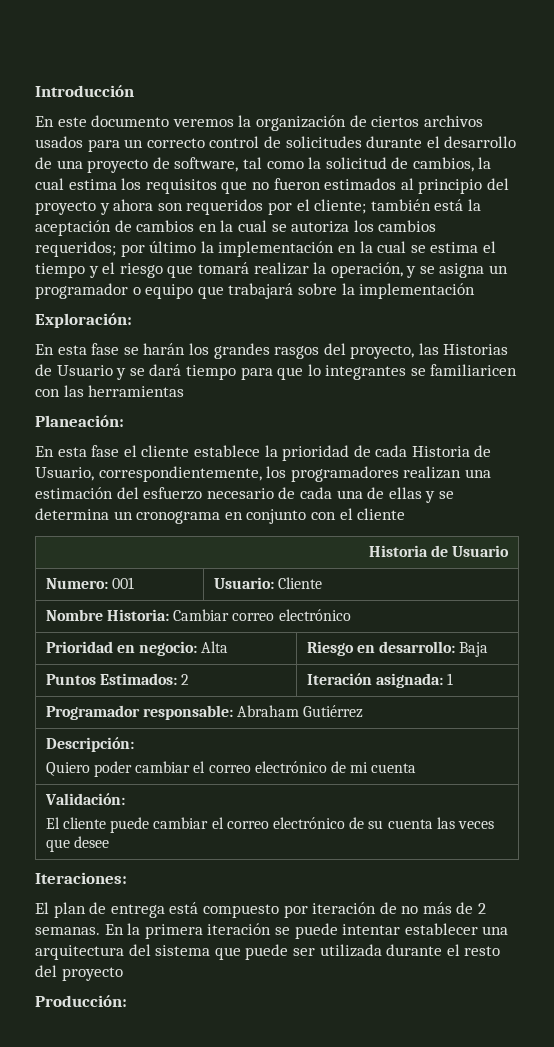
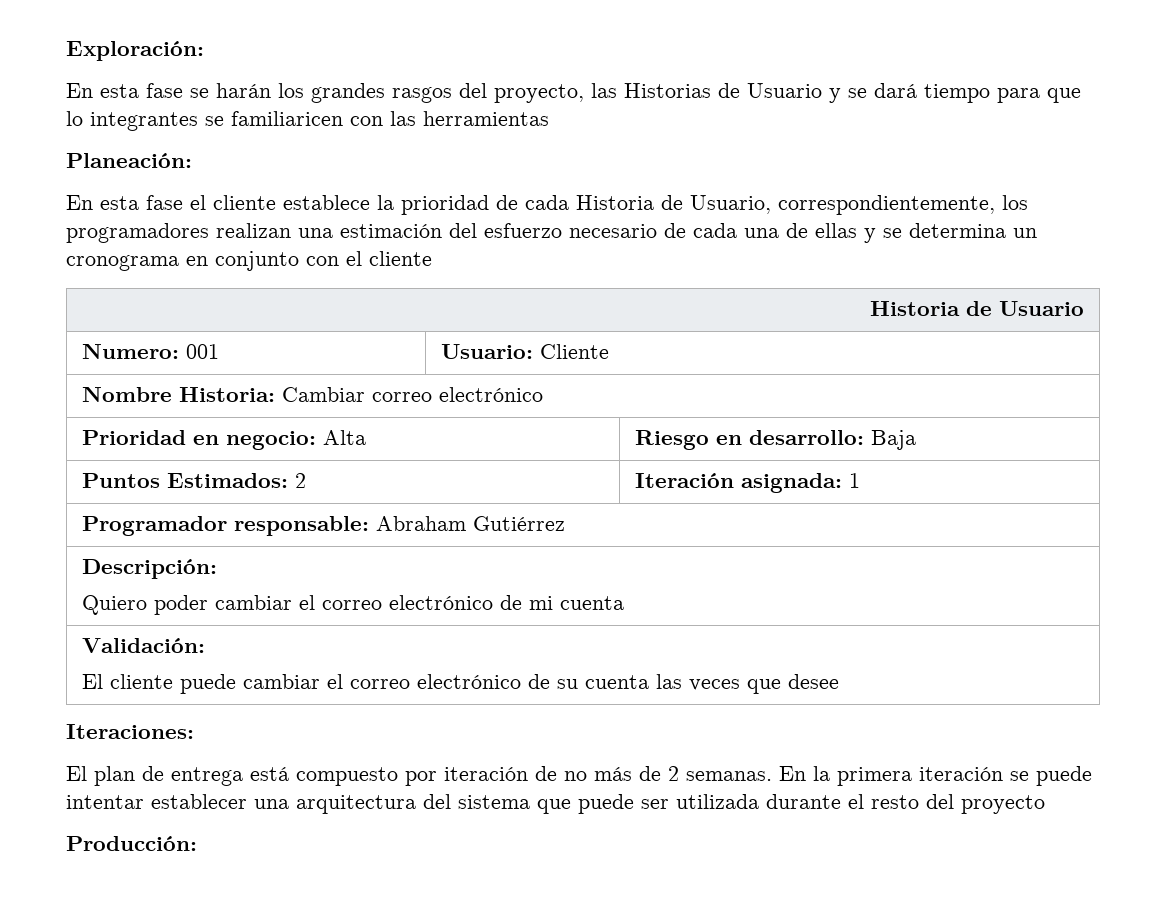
[35,85,134,97] [35,115,483,131] [35,136,517,152] [35,157,492,173] [35,178,509,194] [35,199,481,215] [35,220,437,236] [35,241,496,257] [35,262,509,278] [35,283,476,299] Introducción // En este documento veremos la organización de ciertos archivos usados para un correcto control de solicitudes durante el desarrollo de una proyecto de software, tal como la solicitud de cambios, la cual estima los requisitos que no fueron estimados al principio del proyecto y ahora son requeridos por el cliente; también está la aceptación de cambios en la cual se autoriza los cambios requeridos; por último la implementación en la cual se estima el tiempo y el riesgo que tomará realizar la operación, y se asigna un programador o equipo que trabajará sobre la implementación // -> (66, 51) none

